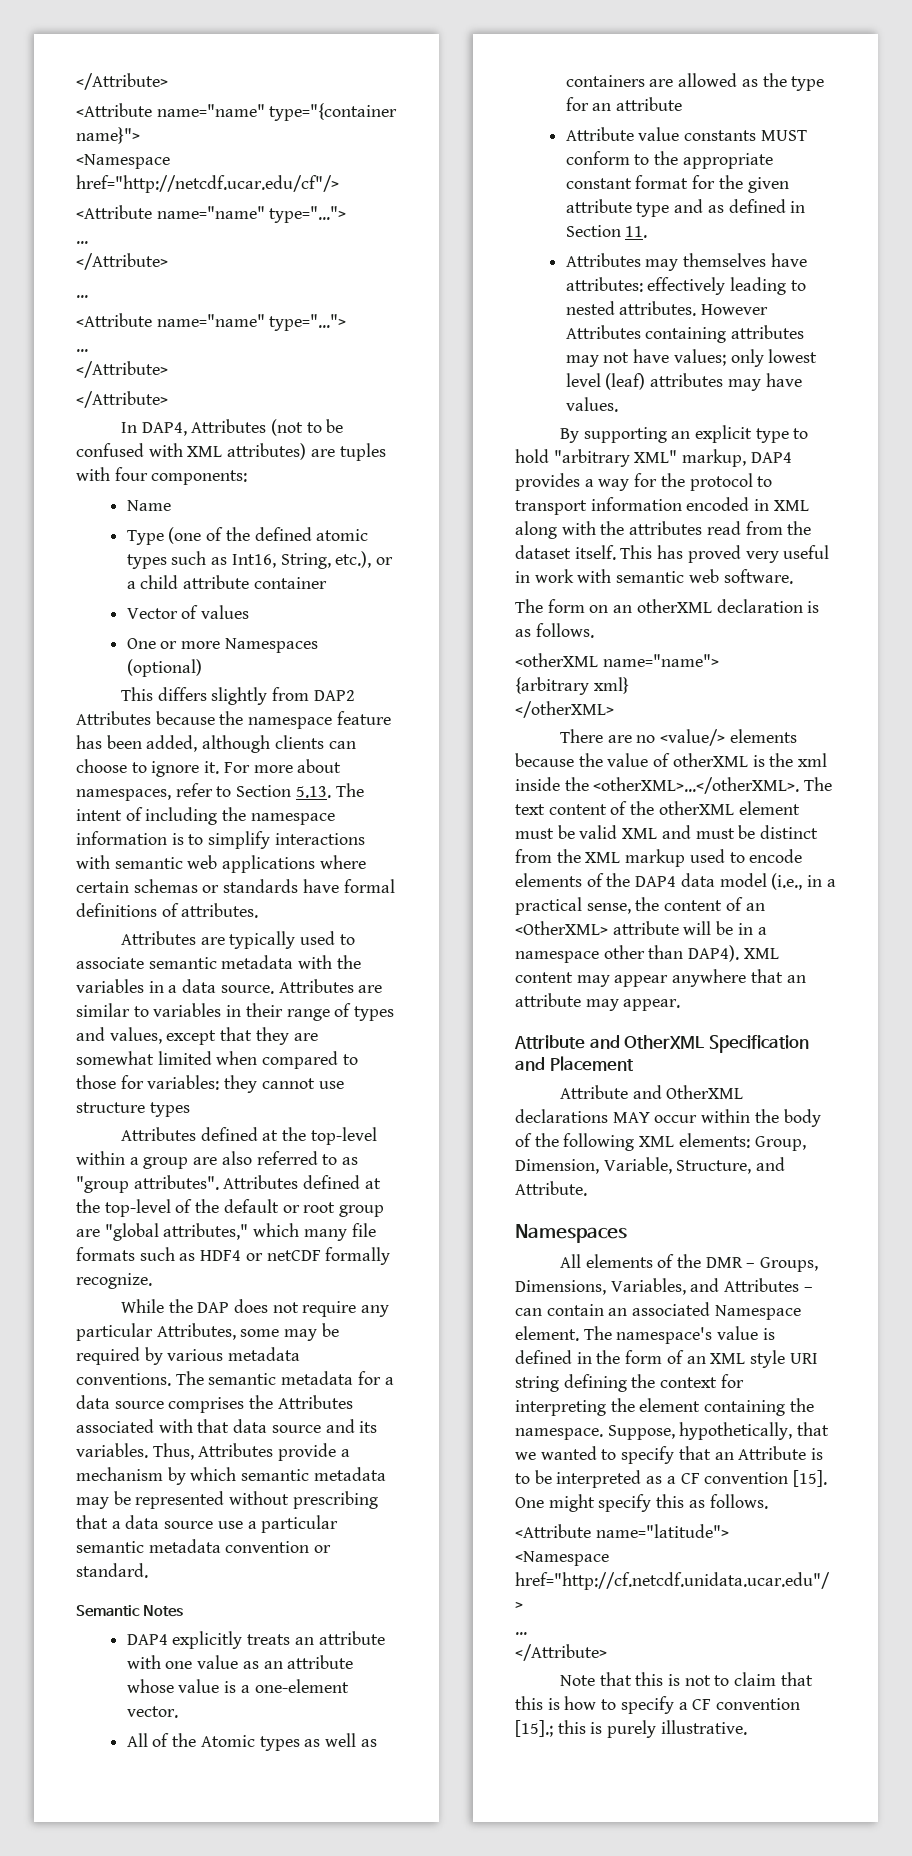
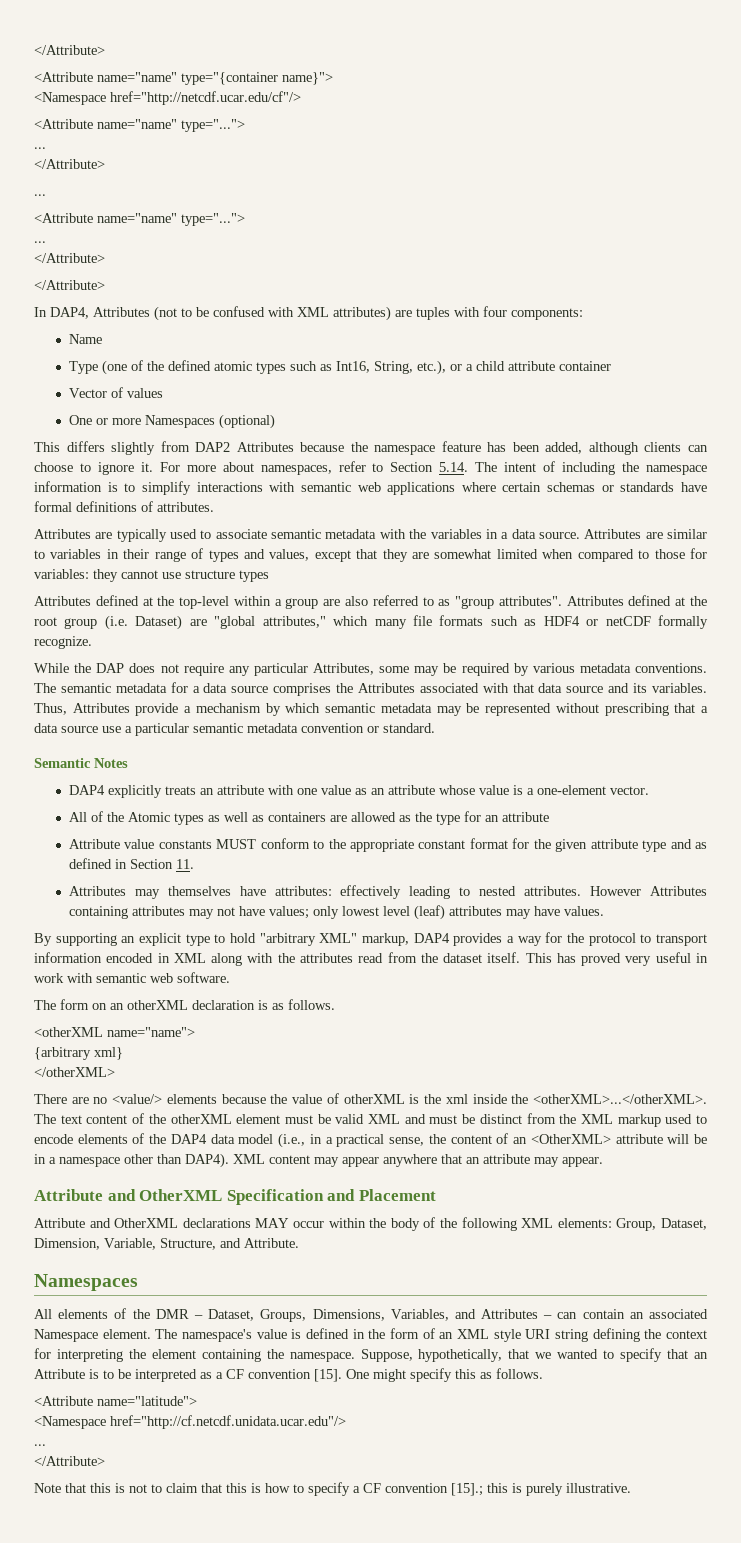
[295,786,331,798] 5.13. -> [439,462,469,472] 5.14.
[104,1199,385,1217] top-level of the default or root group -> [34,615,183,630] root group (i.e. Dataset)
(806, 1143) none -> [661,1218,708,1230] Dataset,
(756, 1265) none -> [208,1309,255,1321] Dataset,

